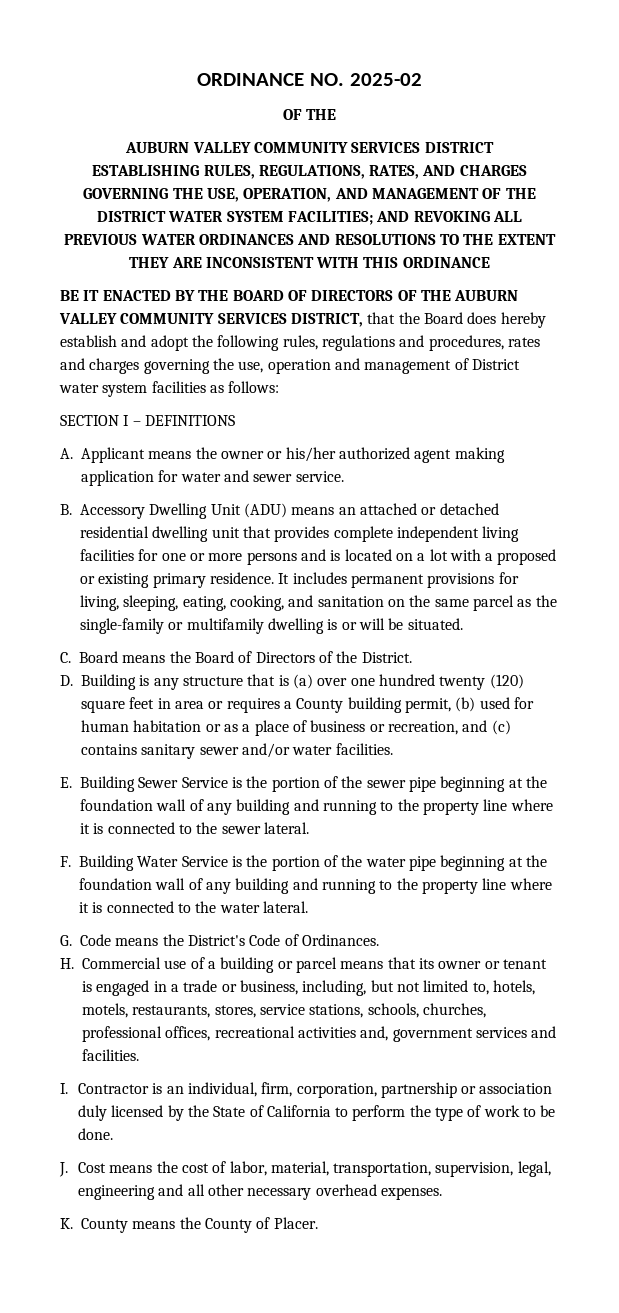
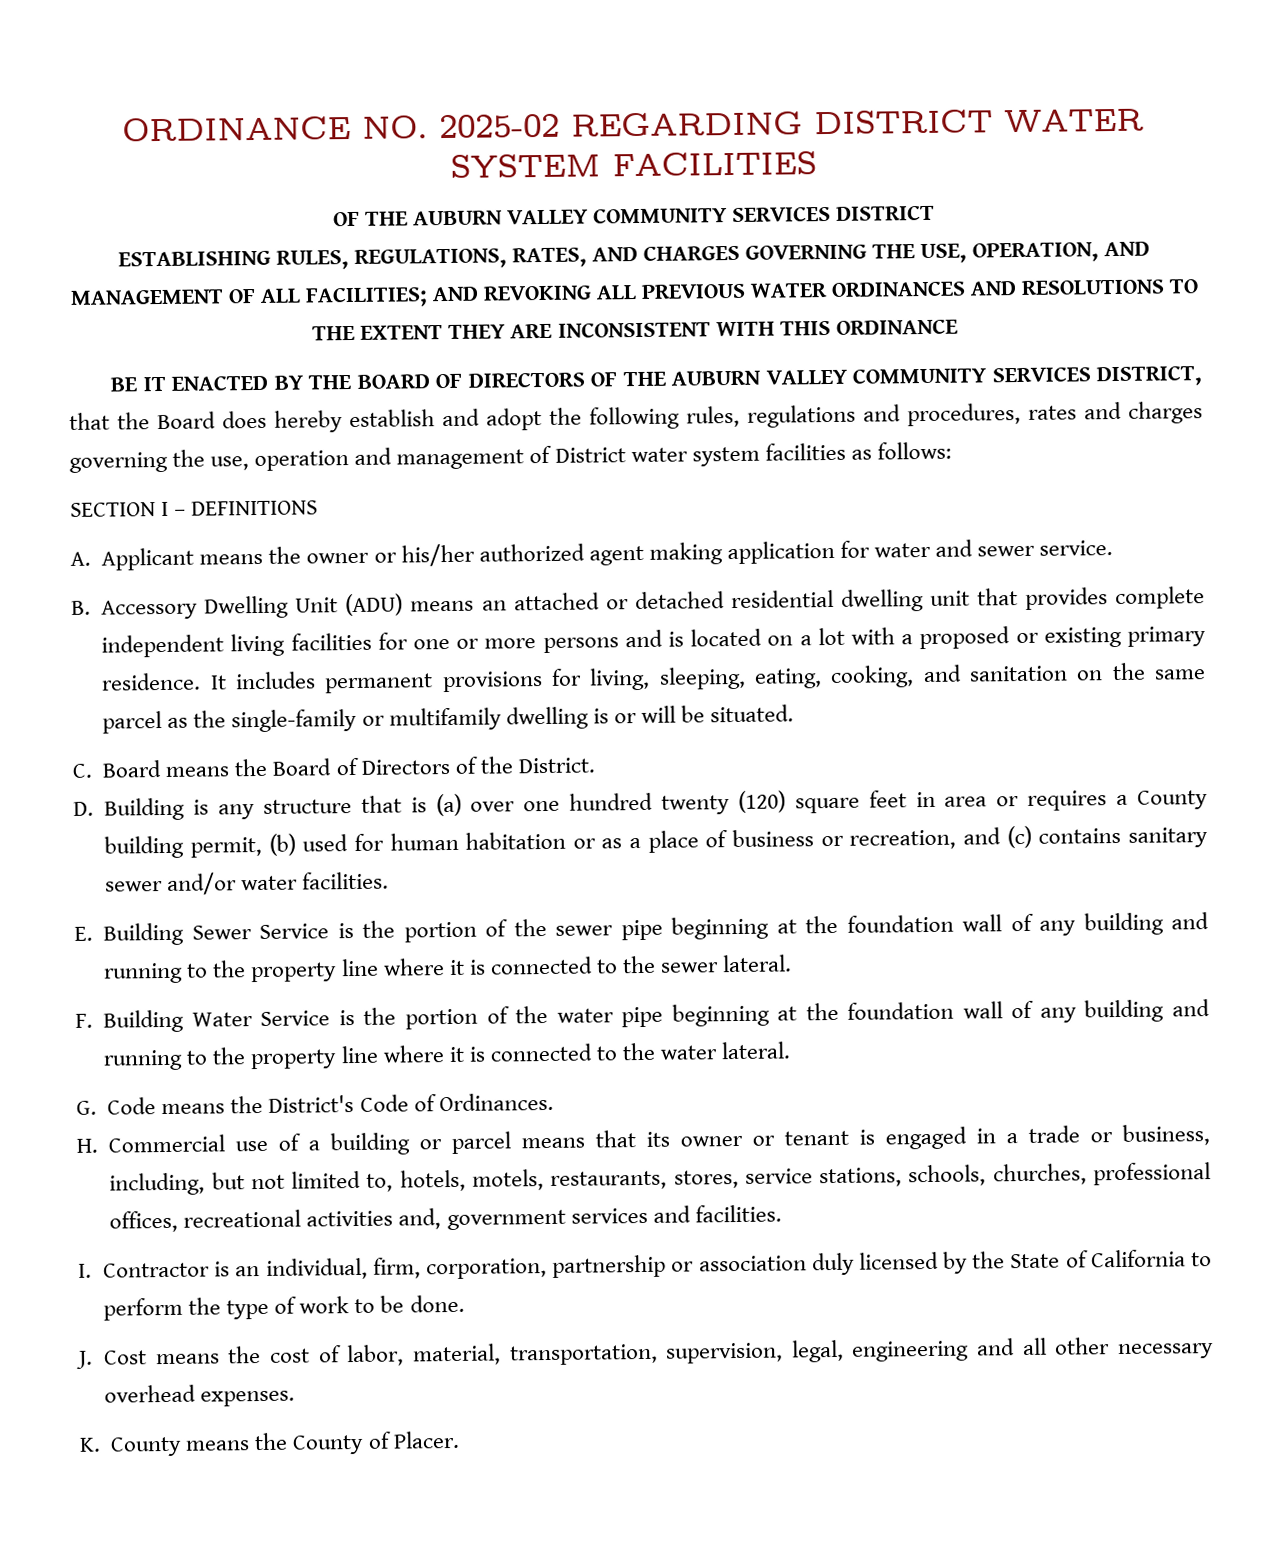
[282,109,337,120] // OF THE // -> [571,108,1144,137] [449,151,817,178] [332,211,408,227] REGARDING DISTRICT WATER SYSTEM FACILITIES // OF THE
[505,188,536,199] [97,211,284,222] THE DISTRICT WATER SYSTEM -> [259,288,301,303] ALL

